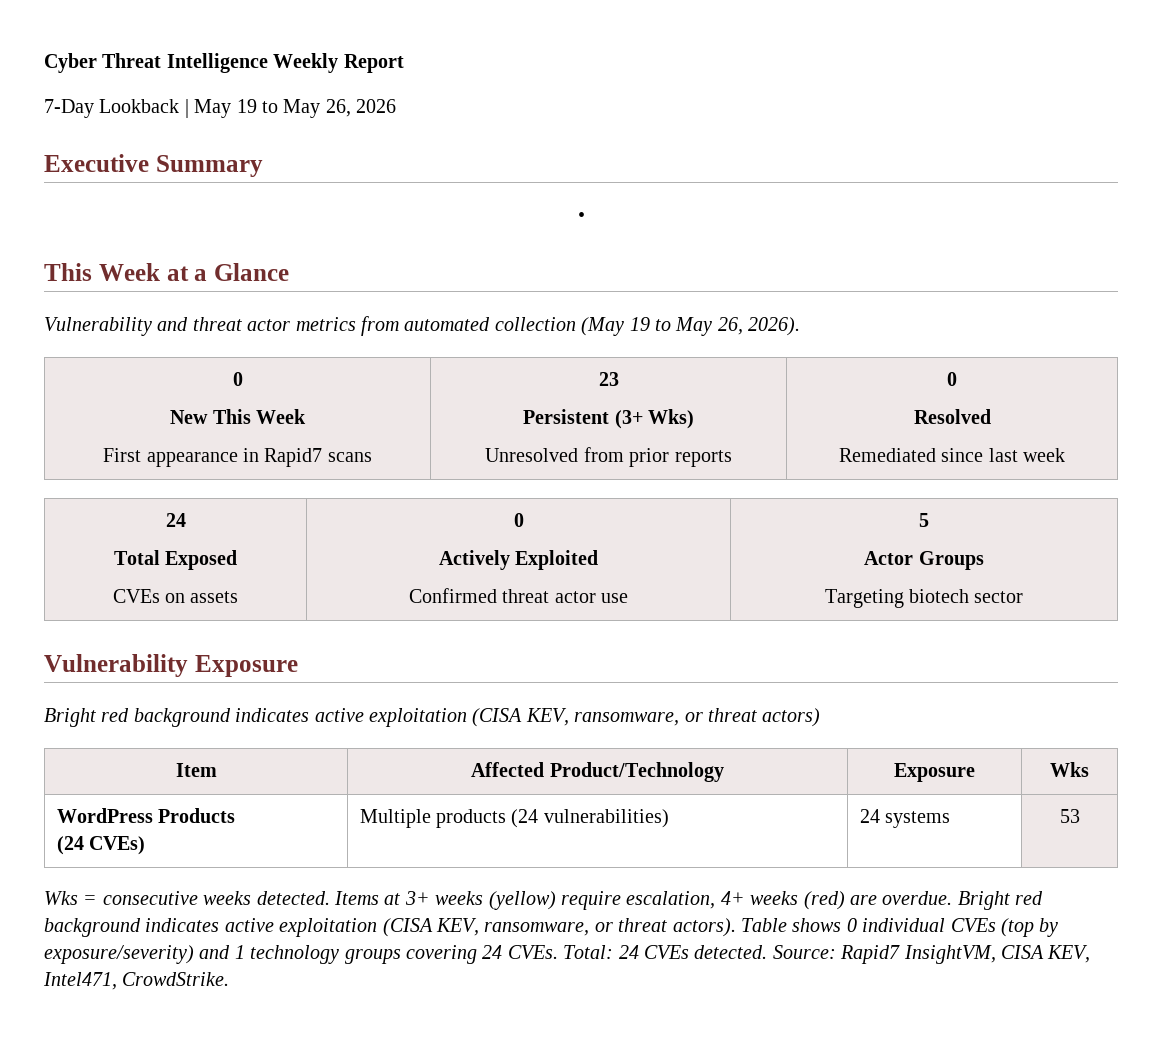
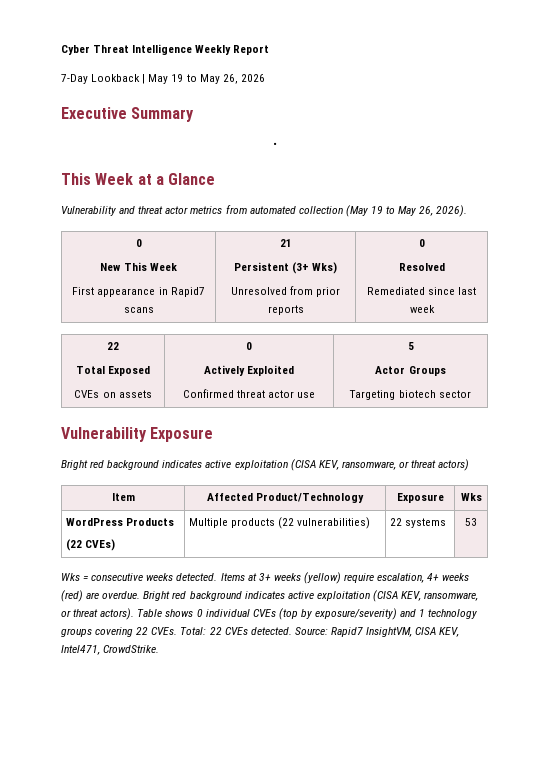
[598,372,619,386] 23 -> [279,239,292,247] 21
[165,513,186,527] 24 -> [107,342,119,350] 22
[56,836,84,855] (24 -> [65,539,82,551] (22
[511,809,539,828] (24 -> [277,517,294,529] (22
[859,809,880,823] 24 -> [389,518,402,526] 22
[482,945,503,959] 24 -> [136,627,149,635] 22
[618,945,639,959] 24 -> [209,627,222,635] 22

